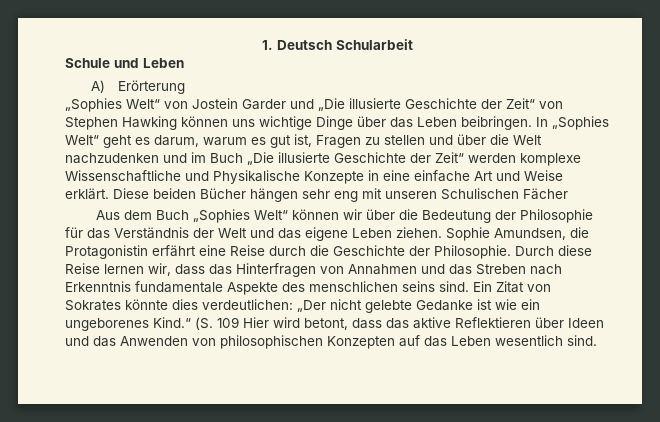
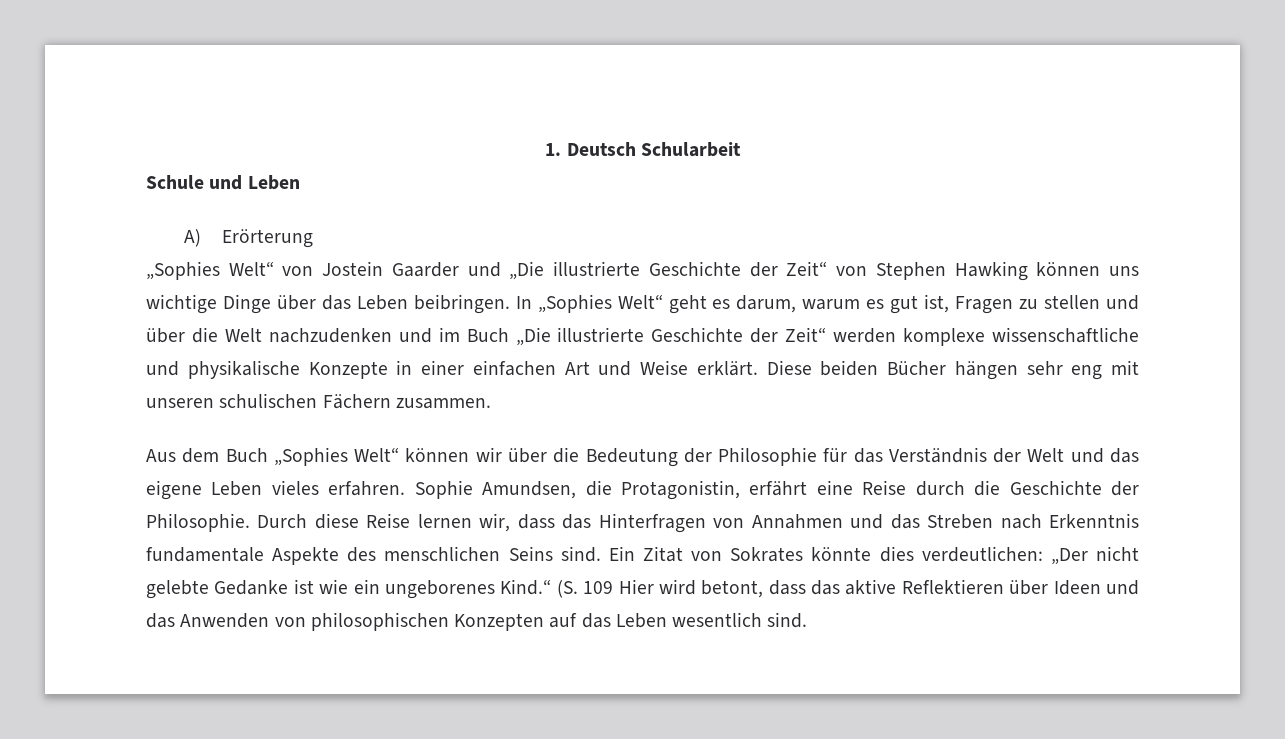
[242,99,286,110] Garder -> [391,262,459,277] Gaarder
[349,98,401,109] illusierte -> [553,261,641,276] illustrierte
[278,152,330,163] illusierte -> [557,327,645,342] illustrierte
[65,170,470,184] Wissenschaftliche und Physikalische Konzepte in eine einfache -> [992,327,1139,343] [146,360,556,379] wissenschaftliche und physikalische Konzepte in einer einfachen
[441,188,568,200] Schulischen Fächer -> [219,393,491,409] schulischen Fächern zusammen.
[396,227,442,238] ziehen. -> [271,480,406,496] vieles erfahren.
[65,245,148,259] Protagonistin -> [621,480,740,500] Protagonistin,
[402,281,435,292] seins -> [508,546,553,561] Seins

